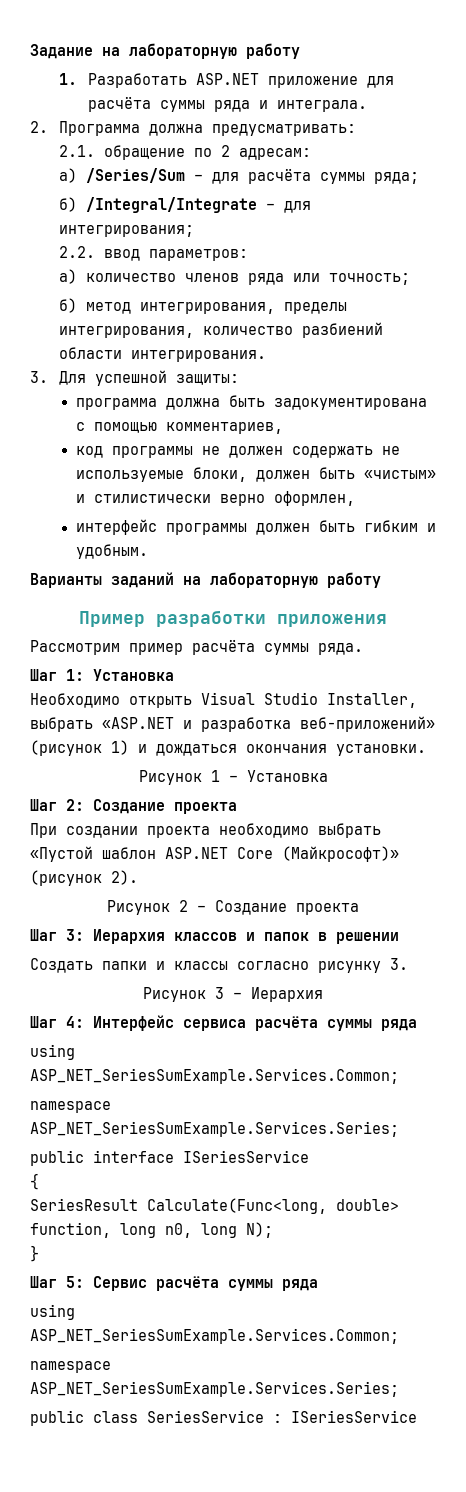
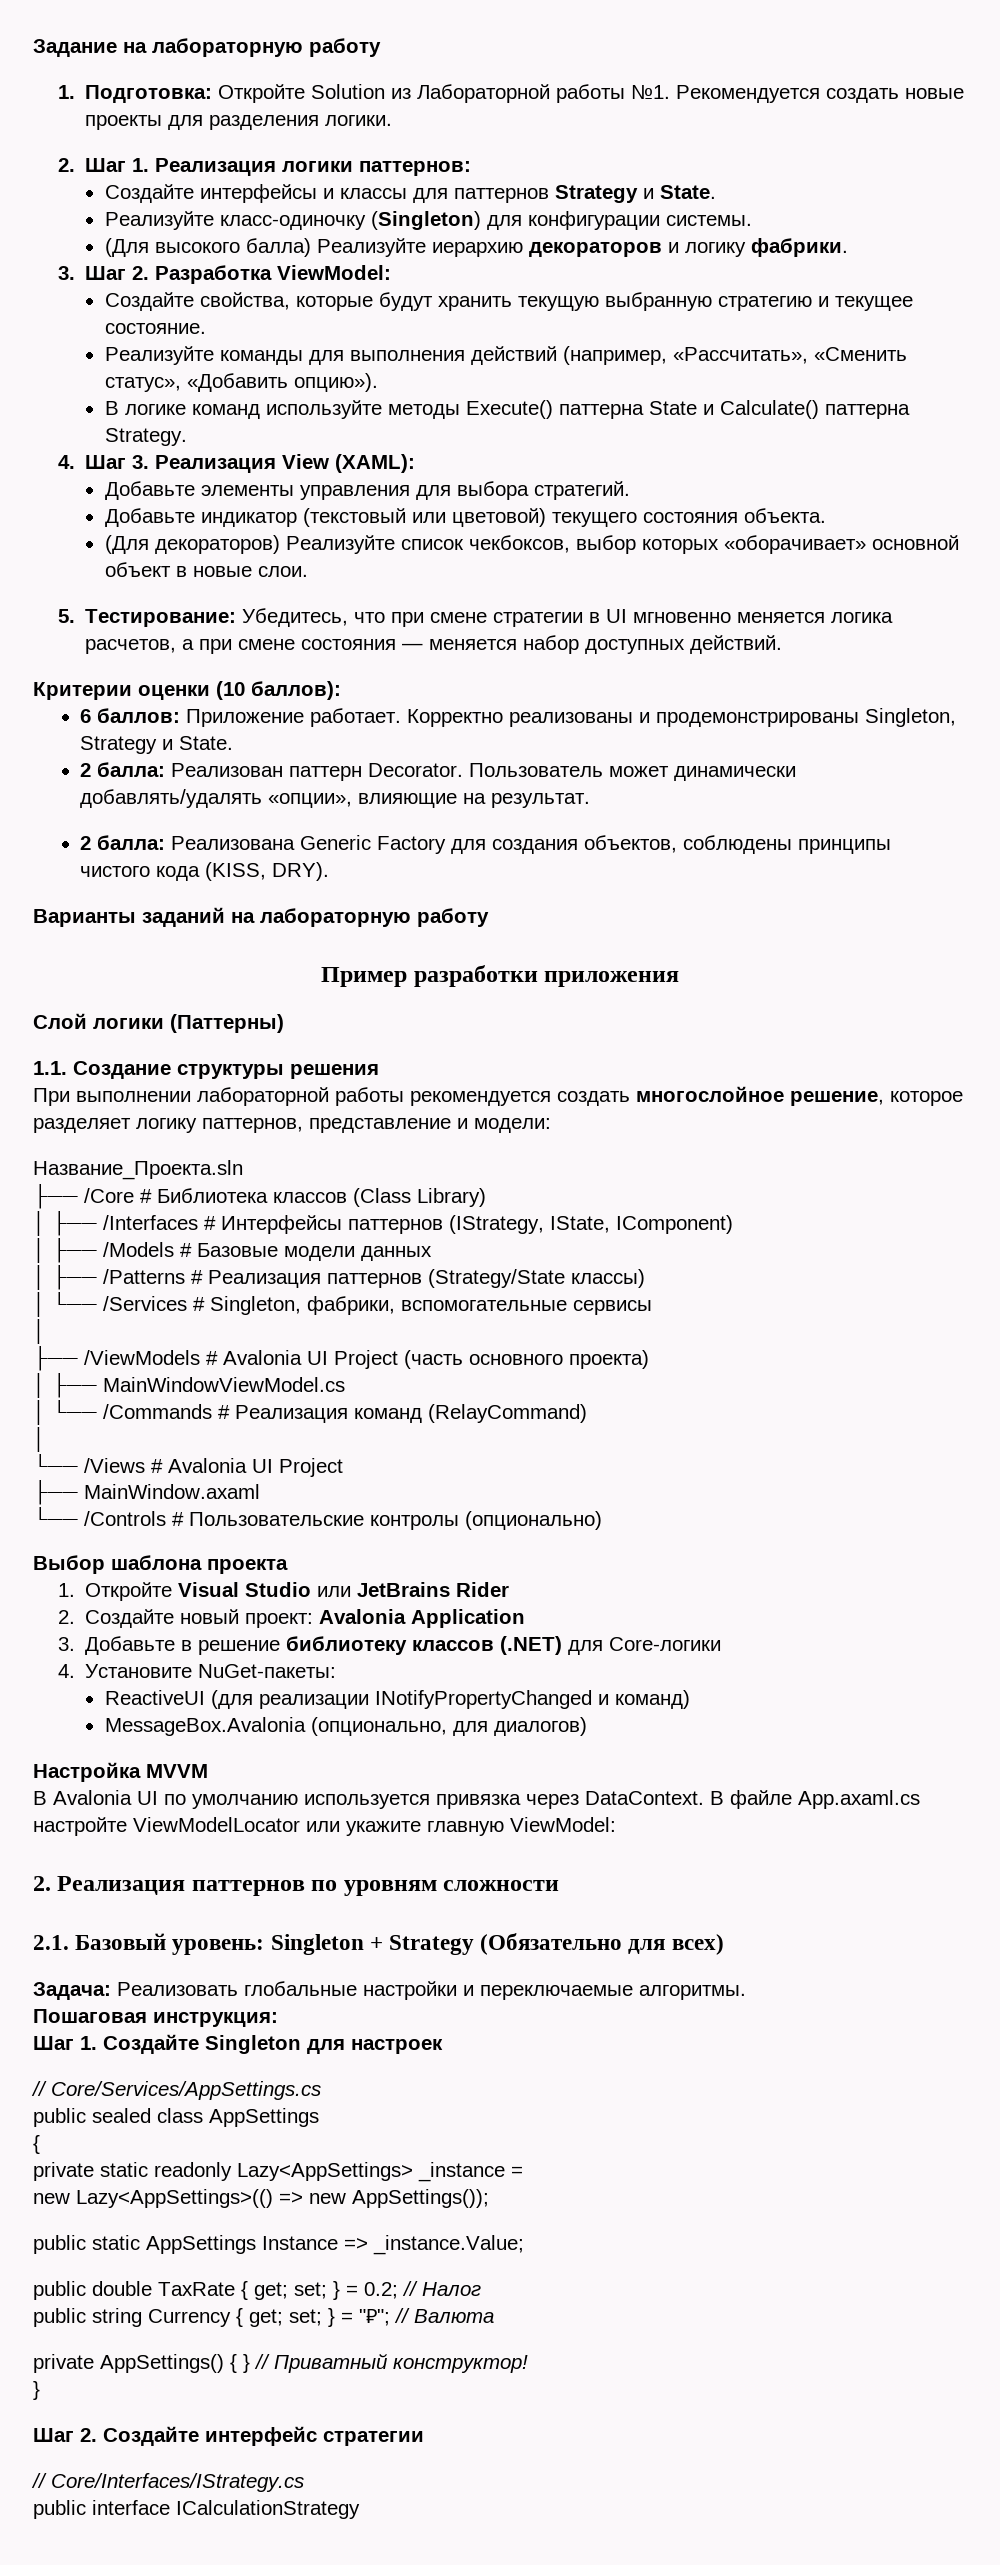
[88,73,395,88] [88,96,368,112] [30,121,357,136] [59,145,312,160] [59,168,420,184] [59,197,312,213] [59,225,195,237] [59,246,249,261] [59,269,411,285] [59,298,348,314] [59,322,384,338] [59,347,267,362] [30,370,240,386] [75,395,427,410] [75,422,283,434] [75,446,400,458] [75,467,436,482] [75,491,355,506] [75,519,436,535] [75,544,148,559] Разработать ASP.NET приложение для расчёта суммы ряда и интеграла. // 2. Программа должна предусматривать: // 2.1. обращение по 2 адресам: // а) /Series/Sum – для расчёта суммы ряда; // б) /Integral/Integrate – для интегрирования; // 2.2. ввод параметров: // а) количество членов ряда или точность; // б) метод интегрирования, пределы интегрирования, количество разбиений области интегрирования. // 3. Для успешной защиты: // программа должна быть задокументирована с помощью комментариев, // код программы не должен содержать не используемые блоки, должен быть «чистым» и стилистически верно оформлен, // интерфейс программы должен быть гибким и удобным. -> [84,84,964,103] [84,115,392,130] [57,158,471,176] [104,184,716,203] [104,211,752,230] [104,238,848,257] [57,265,391,284] [104,292,913,311] [104,323,206,334] [104,346,907,365] [104,373,378,392] [104,400,910,419] [104,428,187,446] [57,454,415,473] [104,481,630,500] [104,508,826,527] [104,535,959,554] [104,562,308,577] [57,608,893,627] [84,635,782,654] [33,681,341,700] [80,708,957,727] [80,736,234,754] [80,762,797,781] [80,789,591,808] [80,835,892,854] [80,862,330,881] Подготовка: Откройте Solution из Лабораторной работы №1. Рекомендуется создать новые проекты для разделения логики. // 2. Шаг 1. Реализация логики паттернов: // Создайте интерфейсы и классы для паттернов Strategy и State. // Реализуйте класс-одиночку (Singleton) для конфигурации системы. // (Для высокого балла) Реализуйте иерархию декораторов и логику фабрики. // 3. Шаг 2. Разработка ViewModel: // Создайте свойства, которые будут хранить текущую выбранную стратегию и текущее состояние. // Реализуйте команды для выполнения действий (например, «Рассчитать», «Сменить статус», «Добавить опцию»). // В логике команд используйте методы Execute() паттерна State и Calculate() паттерна Strategy. // 4. Шаг 3. Реализация View (XAML): // Добавьте элементы управления для выбора стратегий. // Добавьте индикатор (текстовый или цветовой) текущего состояния объекта. // (Для декораторов) Реализуйте список чекбоксов, выбор которых «оборачивает» основной объект в новые слои. // 5. Тестирование: Убедитесь, что при смене стратегии в UI мгновенно меняется логика расчетов, а при смене состояния — меняется набор доступных действий. // Критерии оценки (10 баллов): // 6 баллов: Приложение работает. Корректно реализованы и продемонстрированы Singleton, Strategy и State. // 2 балла: Реализован паттерн Decorator. Пользователь может динамически добавлять/удалять «опции», влияющие на результат. // 2 балла: Реализована Generic Factory для создания объектов, соблюдены принципы чистого кода (KISS, DRY).
[30,639,363,655] [30,669,174,681] [30,692,417,708] [30,716,435,732] [30,740,426,756] [138,770,328,785] [30,799,237,814] [30,823,381,838] [30,846,399,862] [30,870,138,886] [107,900,359,915] [30,929,399,944] [30,958,408,973] [143,987,323,1002] [30,1015,417,1031] [30,1044,75,1060] [30,1068,399,1084] [30,1101,111,1113] [30,1121,399,1137] [30,1150,309,1166] [30,1173,39,1190] [30,1198,399,1214] [30,1222,273,1238] [30,1245,39,1262] [30,1276,318,1291] [30,1304,75,1320] [30,1328,399,1344] [30,1361,111,1373] [30,1381,399,1397] [30,1410,417,1426] Рассмотрим пример расчёта суммы ряда. // Шаг 1: Установка // Необходимо открыть Visual Studio Installer, выбрать «ASP.NET и разработка веб-приложений» (рисунок 1) и дождаться окончания установки. // Рисунок 1 – Установка // Шаг 2: Создание проекта // При создании проекта необходимо выбрать «Пустой шаблон ASP.NET Core (Майкрософт)» (рисунок 2). // Рисунок 2 – Создание проекта // Шаг 3: Иерархия классов и папок в решении // Создать папки и классы согласно рисунку 3. // Рисунок 3 – Иерархия // Шаг 4: Интерфейс сервиса расчёта суммы ряда // using ASP_NET_SeriesSumExample.Services.Common; // namespace ASP_NET_SeriesSumExample.Services.Series; // public interface ISeriesService // { // SeriesResult Calculate(Func<long, double> function, long n0, long N); // } // Шаг 5: Сервис расчёта суммы ряда // using ASP_NET_SeriesSumExample.Services.Common; // namespace ASP_NET_SeriesSumExample.Services.Series; // public class SeriesService : ISeriesService -> [33,1013,284,1033] [33,1061,379,1079] [33,1086,963,1106] [33,1118,551,1133] [33,1160,243,1180] [33,1184,486,1209] [33,1211,733,1236] [33,1238,432,1263] [33,1265,645,1290] [33,1292,652,1317] [33,1319,46,1344] [33,1346,649,1371] [33,1373,345,1398] [33,1400,587,1425] [33,1427,46,1452] [33,1454,343,1477] [33,1480,260,1505] [33,1507,602,1530] [33,1555,288,1574] [57,1582,509,1601] [57,1609,525,1628] [57,1636,721,1655] [57,1664,336,1678] [104,1690,690,1709] [104,1717,587,1736] [33,1762,208,1782] [33,1790,920,1809] [33,1817,616,1836] [33,1876,560,1896] [33,1933,724,1955] [33,1981,746,2000] [33,2009,278,2027] [33,2034,443,2054] [31,2081,321,2100] [33,2108,319,2127] [33,2135,40,2154] [33,2162,523,2182] [33,2189,489,2208] [33,2235,524,2255] [33,2281,481,2300] [33,2308,494,2327] [33,2353,528,2373] [33,2381,40,2400] [33,2426,424,2446] [31,2473,304,2492] [33,2500,360,2519] Слой логики (Паттерны) // 1.1. Создание структуры решения // При выполнении лабораторной работы рекомендуется создать многослойное решение, которое разделяет логику паттернов, представление и модели: // Название_Проекта.sln // ├── /Core # Библиотека классов (Class Library) // │ ├── /Interfaces # Интерфейсы паттернов (IStrategy, IState, IComponent) // │ ├── /Models # Базовые модели данных // │ ├── /Patterns # Реализация паттернов (Strategy/State классы) // │ └── /Services # Singleton, фабрики, вспомогательные сервисы // │ // ├── /ViewModels # Avalonia UI Project (часть основного проекта) // │ ├── MainWindowViewModel.cs // │ └── /Commands # Реализация команд (RelayCommand) // │ // └── /Views # Avalonia UI Project // ├── MainWindow.axaml // └── /Controls # Пользовательские контролы (опционально) // Выбор шаблона проекта // 1. Откройте Visual Studio или JetBrains Rider // 2. Создайте новый проект: Avalonia Application // 3. Добавьте в решение библиотеку классов (.NET) для Core-логики // 4. Установите NuGet-пакеты: // ReactiveUI (для реализации INotifyPropertyChanged и команд) // MessageBox.Avalonia (опционально, для диалогов) // Настройка MVVM // В Avalonia UI по умолчанию используется привязка через DataContext. В файле App.axaml.cs настройте ViewModelLocator или укажите главную ViewModel: // 2. Реализация паттернов по уровням сложности // 2.1. Базовый уровень: Singleton + Strategy (Обязательно для всех) // Задача: Реализовать глобальные настройки и переключаемые алгоритмы. // Пошаговая инструкция: // Шаг 1. Создайте Singleton для настроек // // Core/Services/AppSettings.cs // public sealed class AppSettings // { // private static readonly Lazy<AppSettings> _instance = // new Lazy<AppSettings>(() => new AppSettings()); // public static AppSettings Instance => _instance.Value; // public double TaxRate { get; set; } = 0.2; // Налог // public string Currency { get; set; } = "₽"; // Валюта // private AppSettings() { } // Приватный конструктор! // } // Шаг 2. Создайте интерфейс стратегии // // Core/Interfaces/IStrategy.cs // public interface ICalculationStrategy

